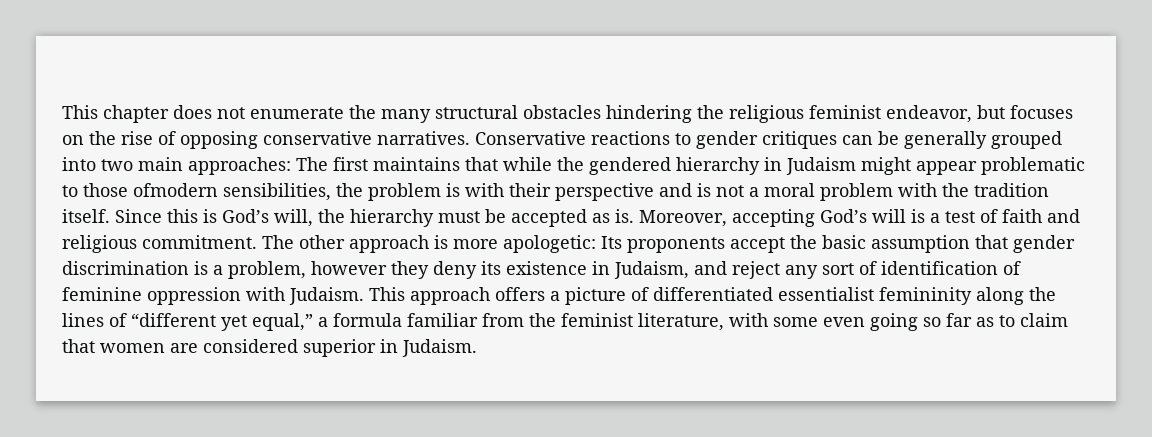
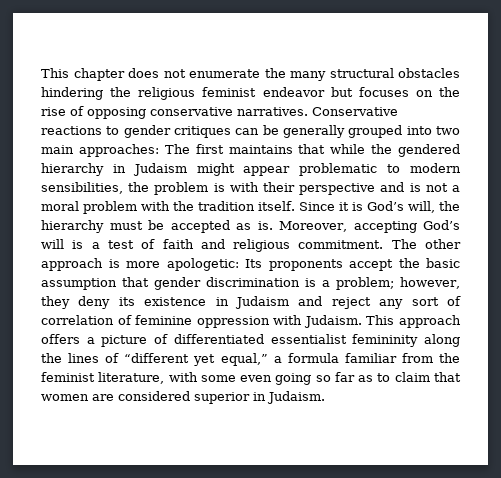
[886,105,972,123] endeavor, -> [262,87,325,97] endeavor
[83,183,218,197] those ofmodern -> [409,163,461,173] modern
[167,209,198,223] this -> [339,202,349,211] it
[228,261,387,279] problem, however -> [336,277,461,290] problem; however,
[614,261,689,279] Judaism, -> [235,296,289,309] Judaism
[881,261,998,275] identification -> [41,315,114,325] correlation

